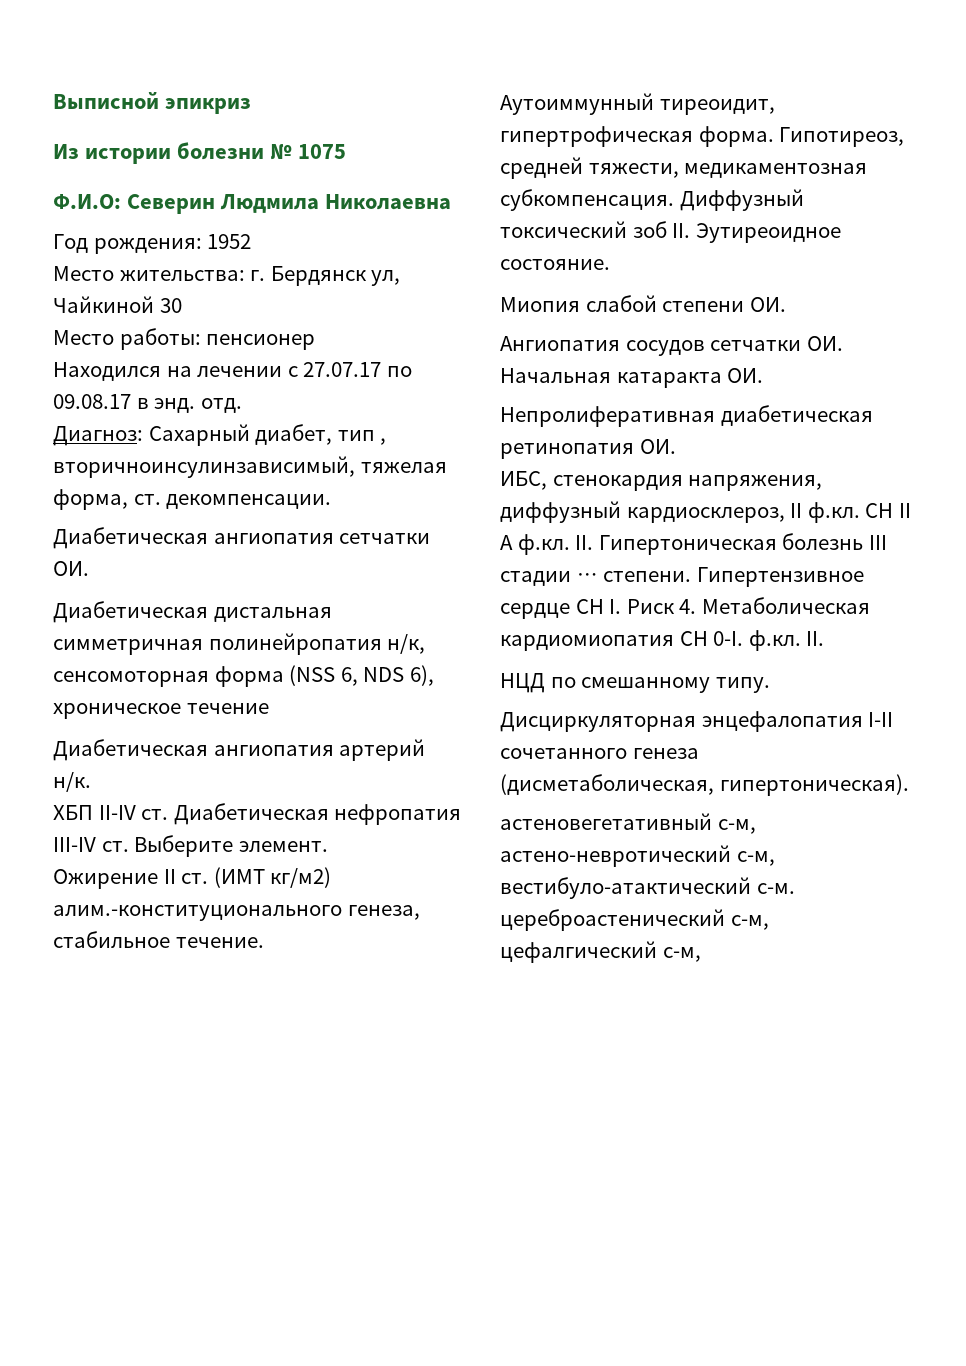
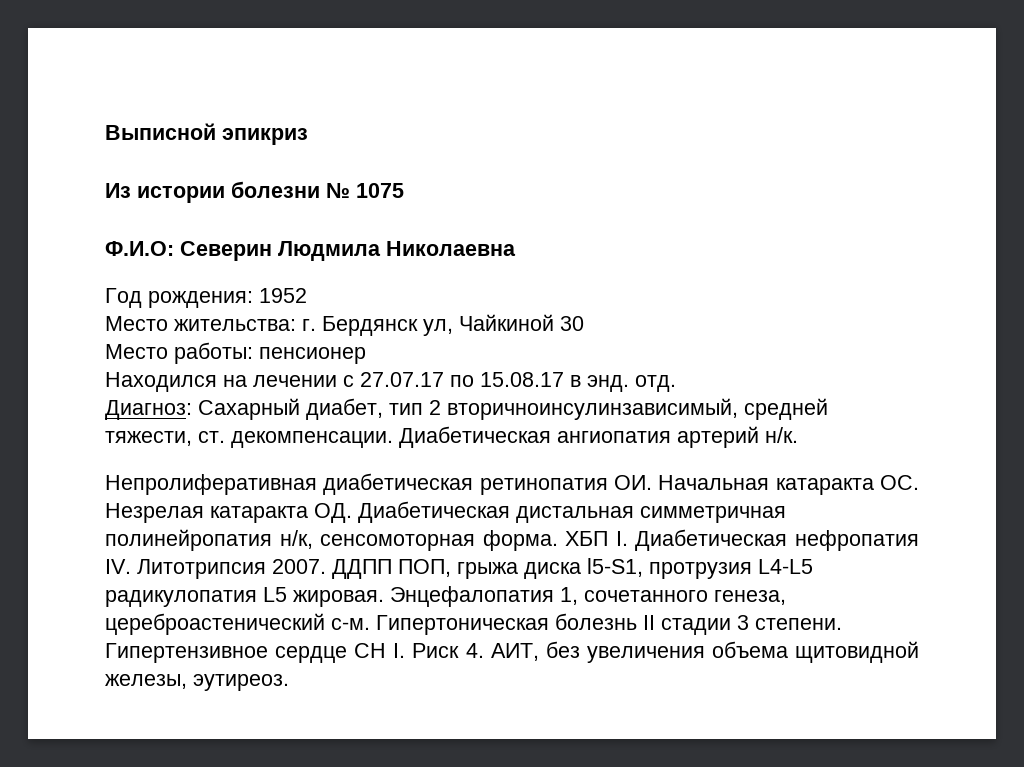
[53,394,131,409] 09.08.17 -> [480,372,564,387] 15.08.17
[380,438,387,445] [53,456,447,478] [53,489,128,510] , вторичноинсулинзависимый, тяжелая форма, -> [429,398,828,420] [105,431,192,446] 2 вторичноинсулинзависимый, средней тяжести,
[53,527,431,549] [53,561,89,576] // Диабетическая ангиопатия сетчатки ОИ. // -> [399,426,798,448] [105,473,920,495] [105,503,352,523] Диабетическая ангиопатия артерий н/к. // Непролиферативная диабетическая ретинопатия ОИ. Начальная катаракта ОС. Незрелая катаракта ОД.
[214,665,434,687] [53,703,269,719] [53,739,426,761] [53,772,91,792] [53,803,462,825] [53,835,328,857] [53,867,332,889] [53,905,420,921] [53,931,264,948] [500,93,775,115] [500,126,905,147] [500,157,868,179] [500,189,804,211] [500,221,841,243] [500,259,610,270] [500,295,786,312] [500,336,843,356] [500,368,764,388] [500,405,873,427] [500,439,676,459] [500,471,823,491] [500,501,911,523] [500,533,887,555] [500,571,598,586] форма (NSS 6, NDS 6), хроническое течение // Диабетическая ангиопатия артерий н/к. // ХБП II-IV ст. Диабетическая нефропатия III-IV ст. Выберите элемент. // Ожирение II ст. (ИМТ кг/м2) алим.-конституционального генеза, стабильное течение. // Аутоиммунный тиреоидит, гипертрофическая форма. Гипотиреоз, средней тяжести, медикаментозная субкомпенсация. Диффузный токсический зоб II. Эутиреоидное состояние. // Миопия слабой степени ОИ. // Ангиопатия сосудов сетчатки ОИ. Начальная катаракта ОИ. // Непролиферативная диабетическая ретинопатия ОИ. // ИБС, стенокардия напряжения, диффузный кардиосклероз, II ф.кл. СН II А ф.кл. II. Гипертоническая болезнь III стадии … -> [482,529,919,551] [105,558,813,579] [105,586,786,607] [105,613,749,635] форма. ХБП I. Диабетическая нефропатия IV. Литотрипсия 2007. ДДПП ПОП, грыжа диска l5-S1, протрузия L4-L5 радикулопатия L5 жировая. Энцефалопатия 1, сочетанного генеза, цереброастенический с-м. Гипертоническая болезнь II стадии 3
[701,597,870,614] [500,630,825,651] [500,673,770,693] [500,711,894,732] [500,748,699,759] [500,774,909,796] [500,813,756,834] [500,845,775,867] [500,877,795,899] [500,909,769,931] [500,941,701,963] Метаболическая кардиомиопатия СН 0-I. ф.кл. II. // НЦД по смешанному типу. // Дисциркуляторная энцефалопатия I-II сочетанного генеза (дисметаболическая, гипертоническая). // астеновегетативный с-м, астено-невротический с-м, вестибуло-атактический с-м. цереброастенический с-м, цефалгический с-м, -> [490,641,920,663] [105,674,289,691] АИТ, без увеличения объема щитовидной железы, эутиреоз.

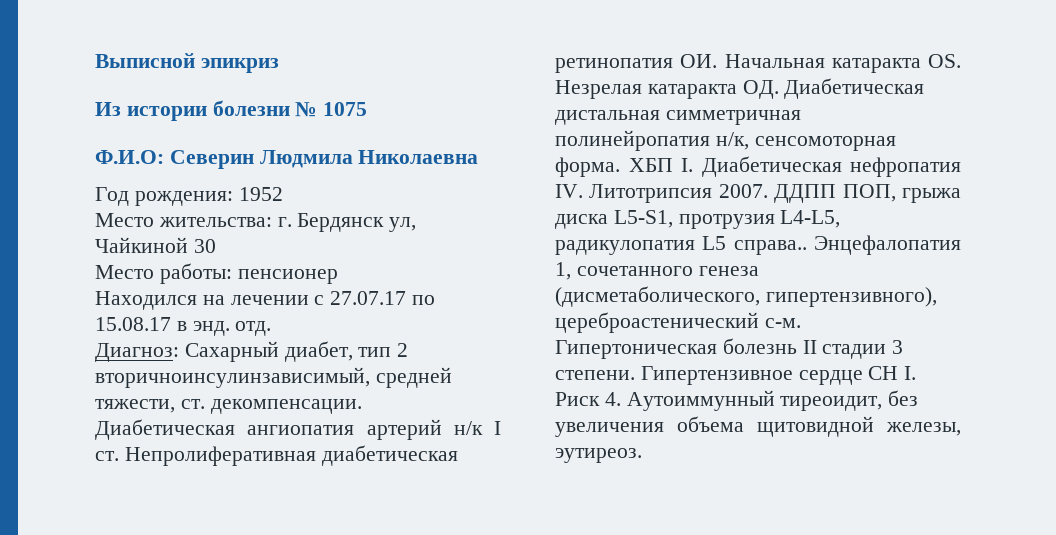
[765,427,798,443] н/к. // -> [453,421,501,435] [95,451,119,461] н/к I ст.
[880,475,920,490] ОС. -> [928,54,961,68] ОS.
[587,558,813,579] l5-S1, протрузия L4-L5 -> [613,210,841,229] L5-S1, протрузия L4-L5,
[293,590,384,607] жировая. -> [733,240,807,255] справа..
[714,590,786,605] генеза, -> [698,266,759,276] [555,286,937,307] генеза (дисметаболического, гипертензивного),
[490,643,539,661] АИТ, -> [626,390,883,411] Аутоиммунный тиреоидит,

